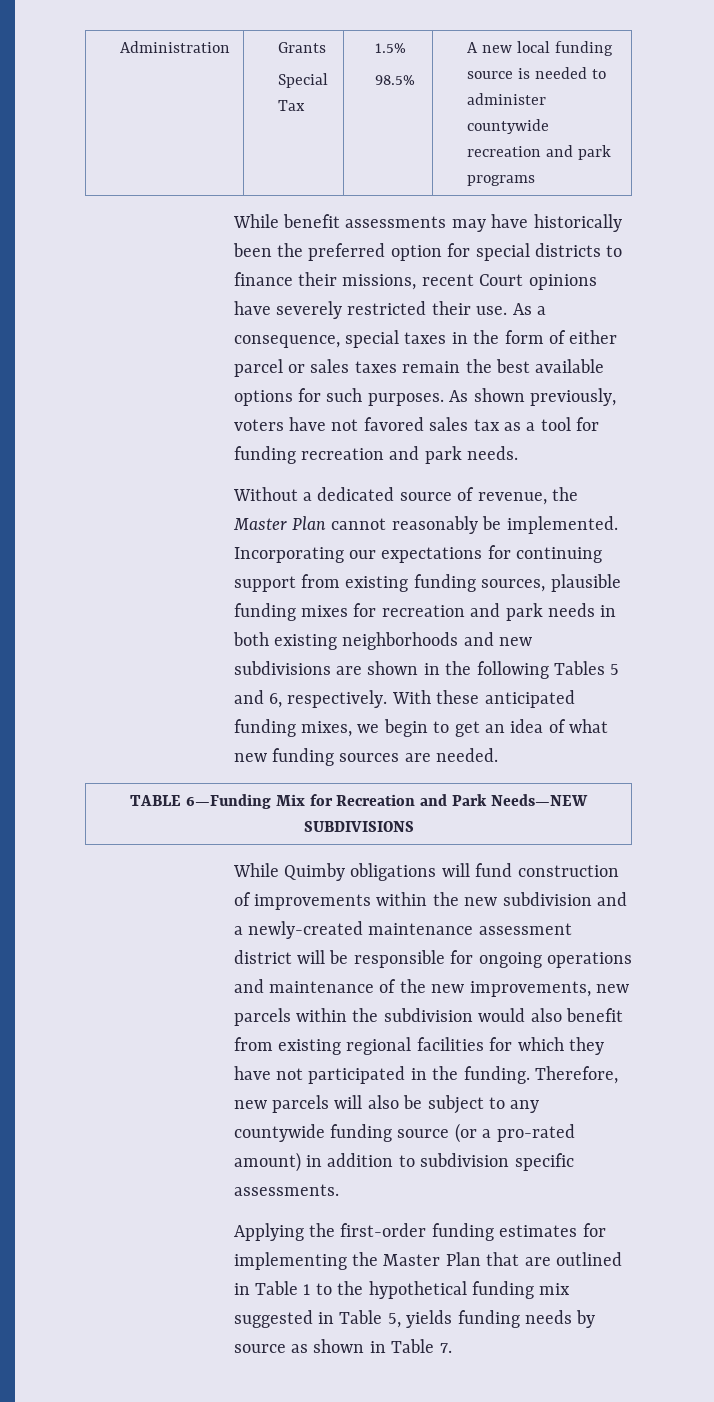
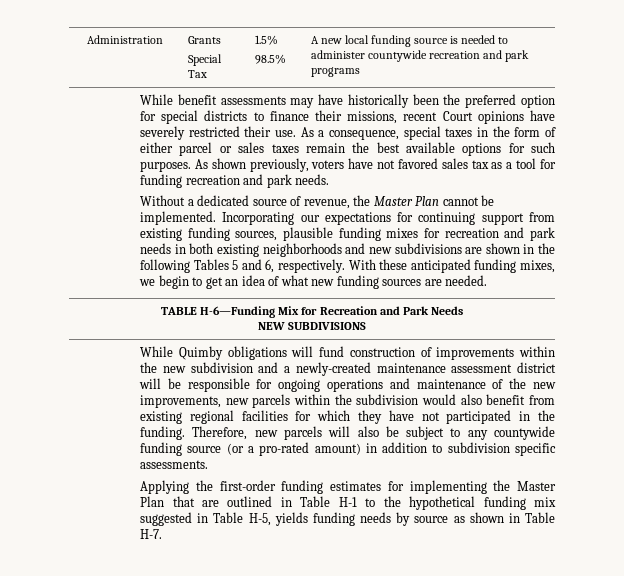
[391,516,478,534] reasonably -> (479, 201) none
[185,794,271,809] 6—Funding -> [200,306,276,318] H-6—Funding
[491,794,589,806] Needs—NEW -> [430,306,463,315] [257,322,285,330] Needs // NEW
[303,1284,311,1295] 1 -> [338,497,357,507] H-1
[387,1313,401,1328] 5, -> [248,513,271,526] H-5,
[439,1343,452,1353] 7. -> [140,529,163,539] H-7.

